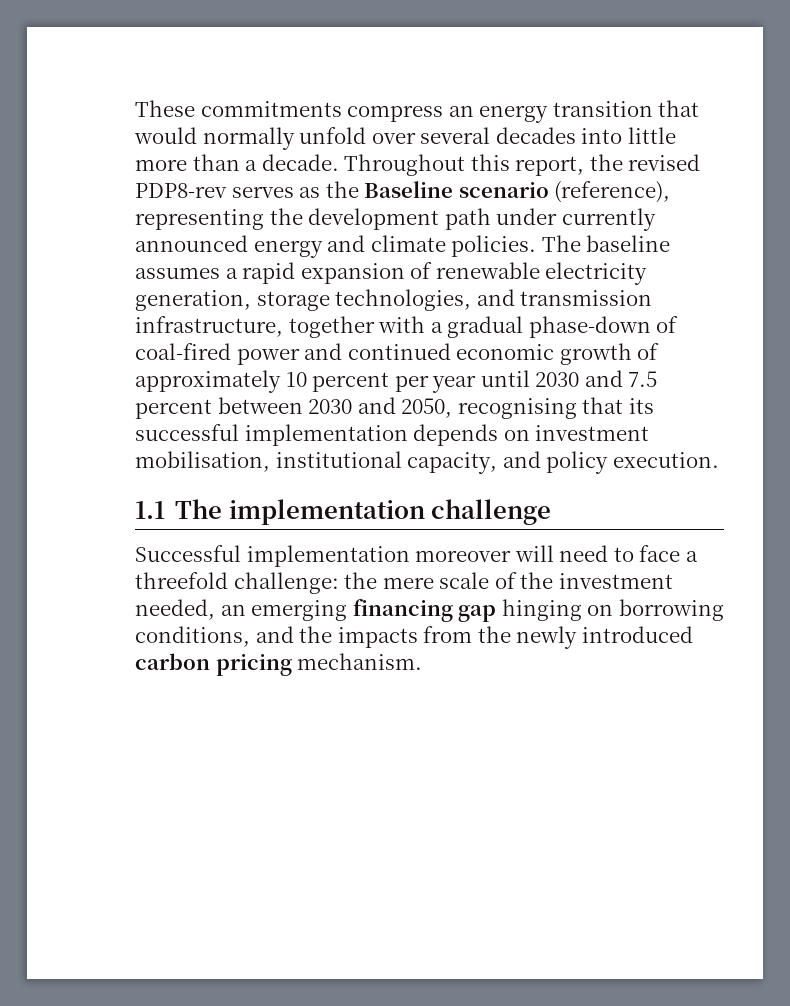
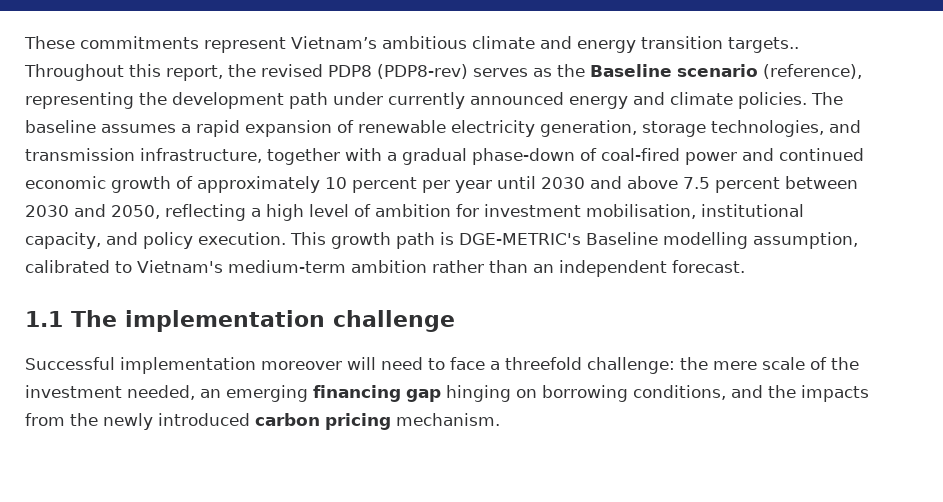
[347,100,700,123] [134,127,676,150] [135,154,339,171] compress an energy transition that would normally unfold over several decades into little more than a decade. -> [204,36,799,53] represent Vietnam’s ambitious climate and energy transition targets..
[135,183,227,198] PDP8-rev -> [328,64,468,79] PDP8 (PDP8-rev)
(623, 378) none -> [627,176,678,189] above
[457,397,654,419] [135,424,530,446] recognising that its successful implementation depends on -> [165,204,479,221] reflecting a high level of ambition for
(719, 460) none -> [290,232,858,249] [25,260,745,277] This growth path is DGE-METRIC's Baseline modelling assumption, calibrated to Vietnam's medium-term ambition rather than an independent forecast.

